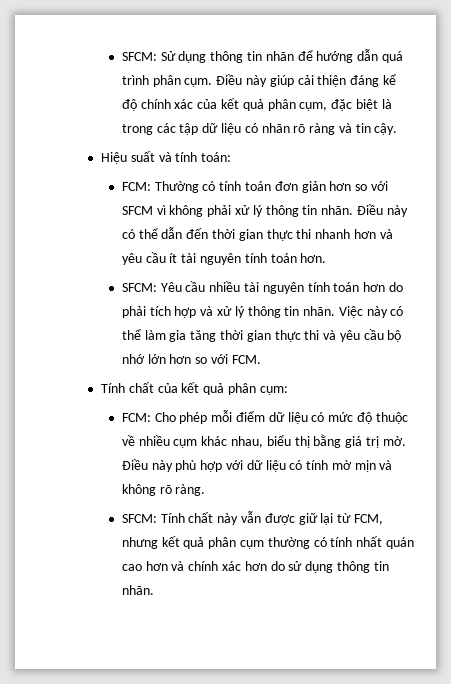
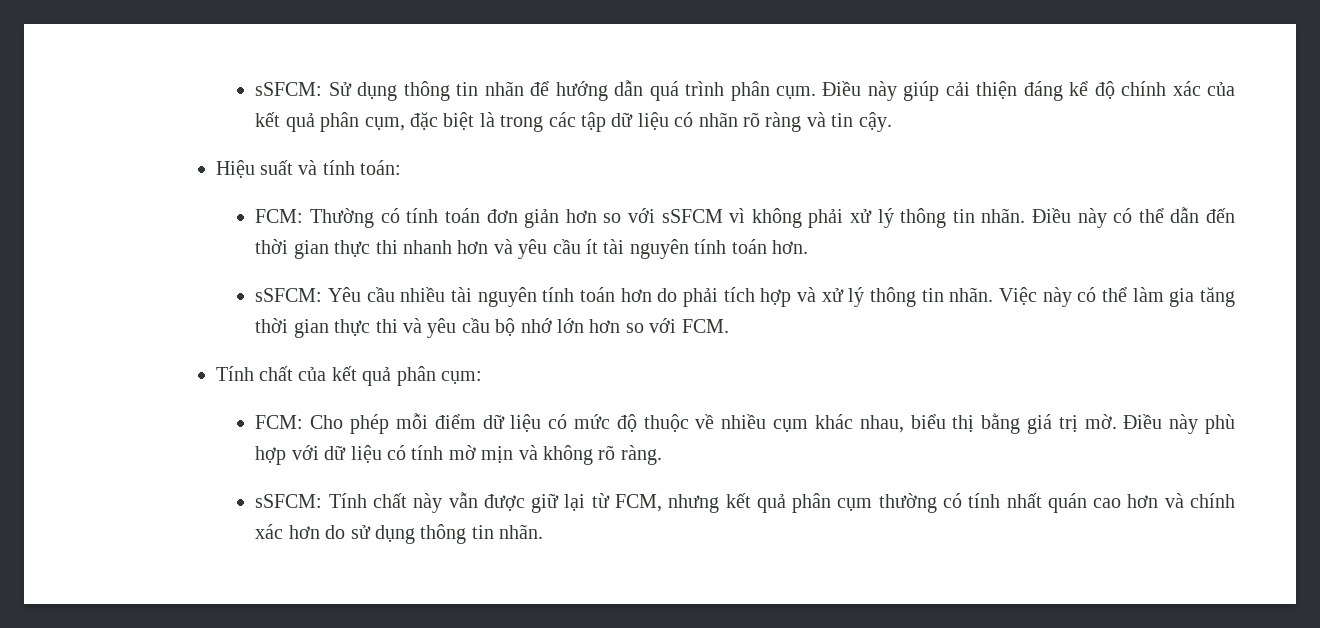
[121,52,157,61] SFCM: -> [255,82,323,96] sSFCM:
[121,206,153,215] SFCM -> [661,209,723,223] sSFCM
[121,283,157,292] SFCM: -> [255,288,323,302] sSFCM:
[121,514,157,523] SFCM: -> [255,494,323,508] sSFCM:

